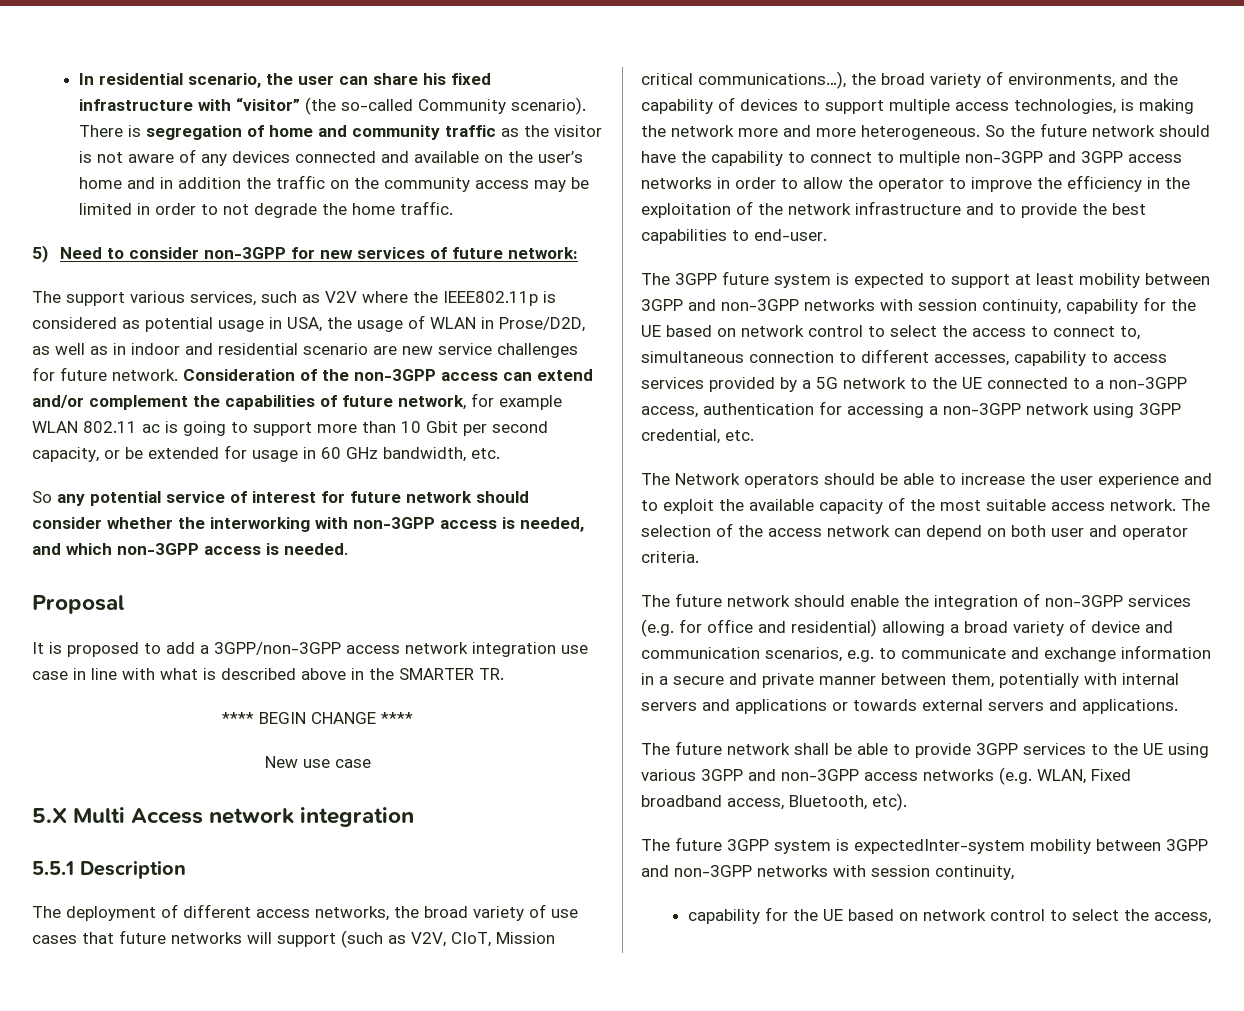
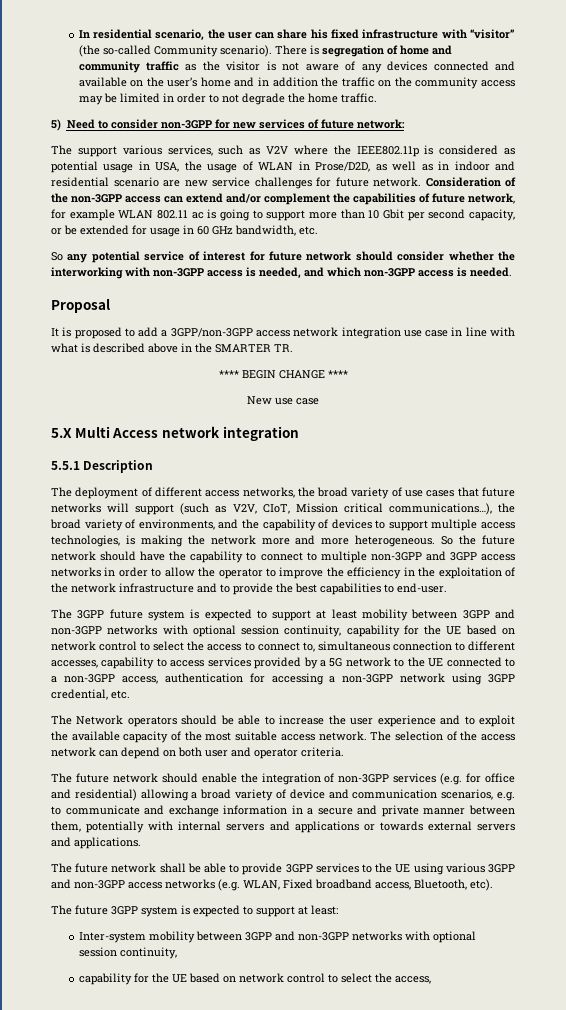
(913, 305) none -> [192,625,236,637] optional
[854,839,1208,854] [641,865,866,877] expectedInter-system mobility between 3GPP and non-3GPP networks with -> [193,905,338,917] [78,931,476,943] expected to support at least: // Inter-system mobility between 3GPP and non-3GPP networks with optional

